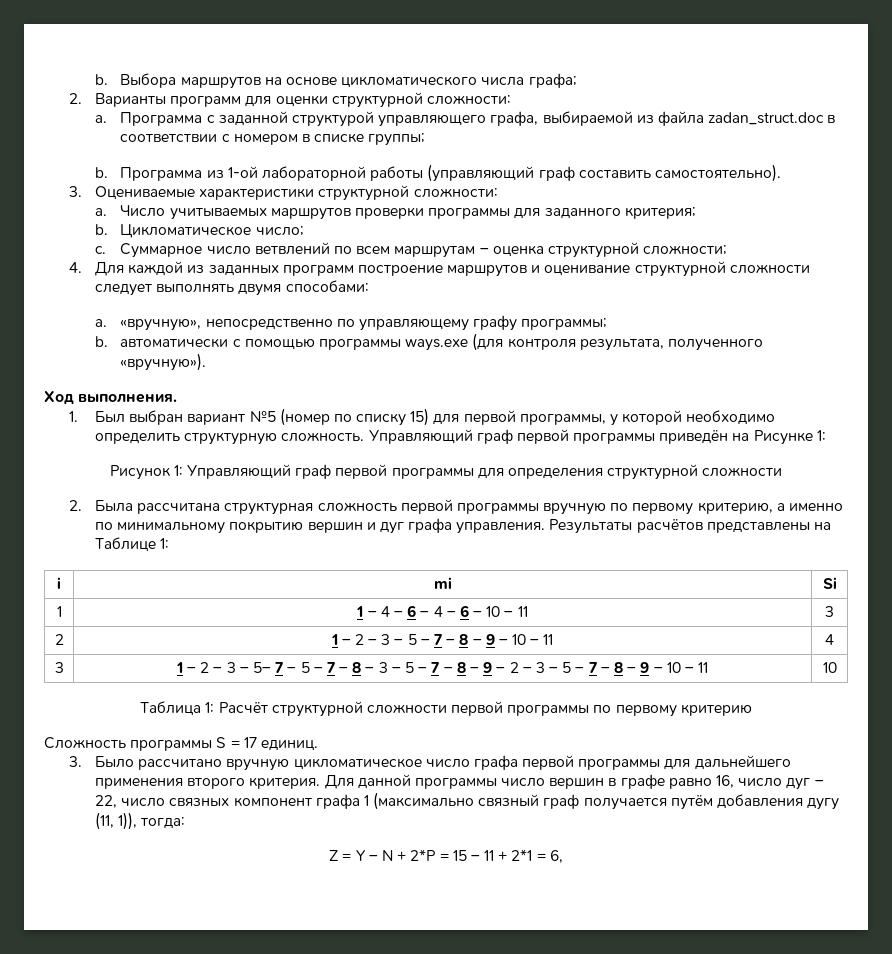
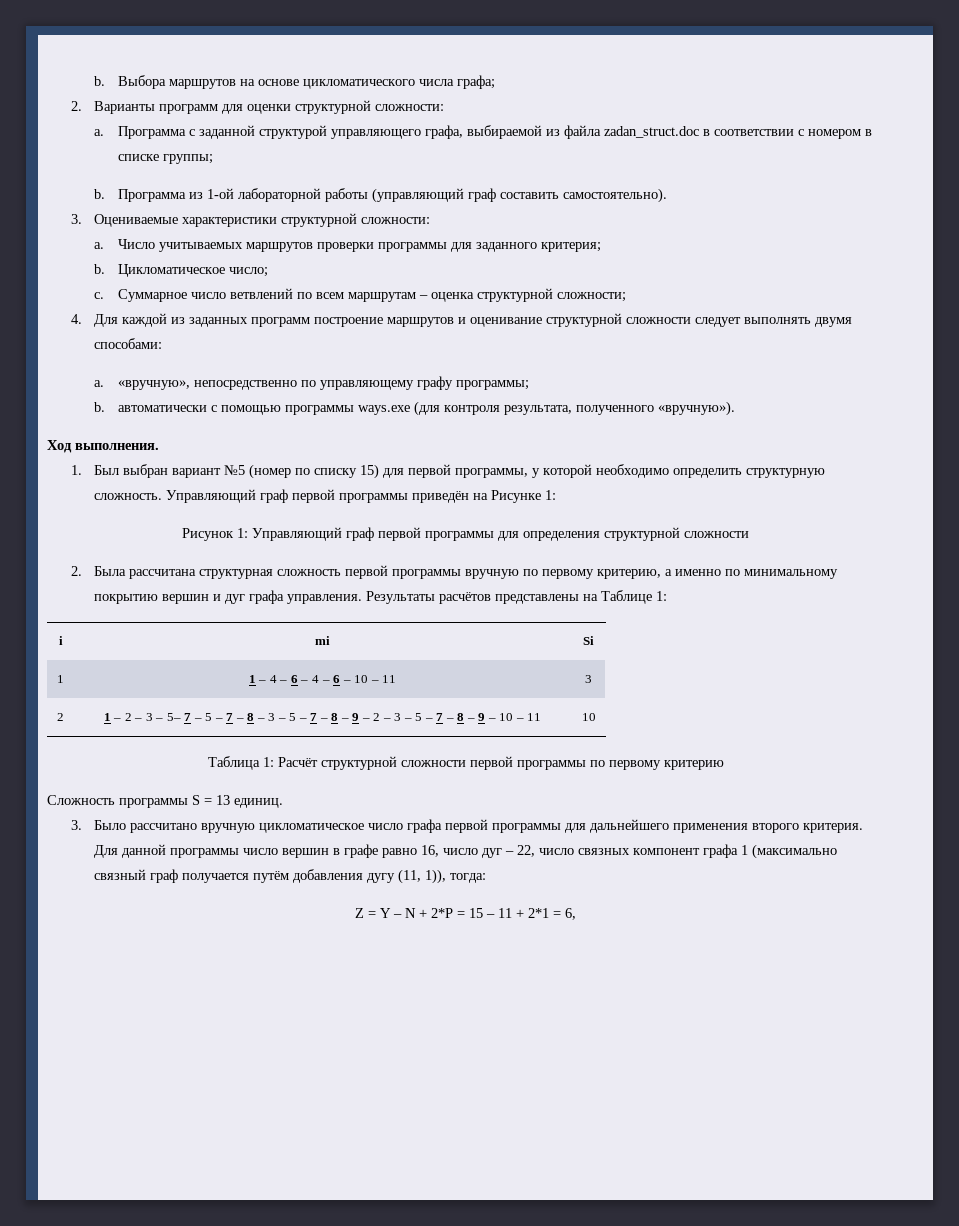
[330,634,554,645] [825,634,834,645] [54,662,64,673] | 1 – 2 – 3 – 5 – 7 – 8 – 9 – 10 – 11 | 4 // 3 -> (64, 717) none
[243,737,257,748] 17 -> [216,795,230,805] 13

